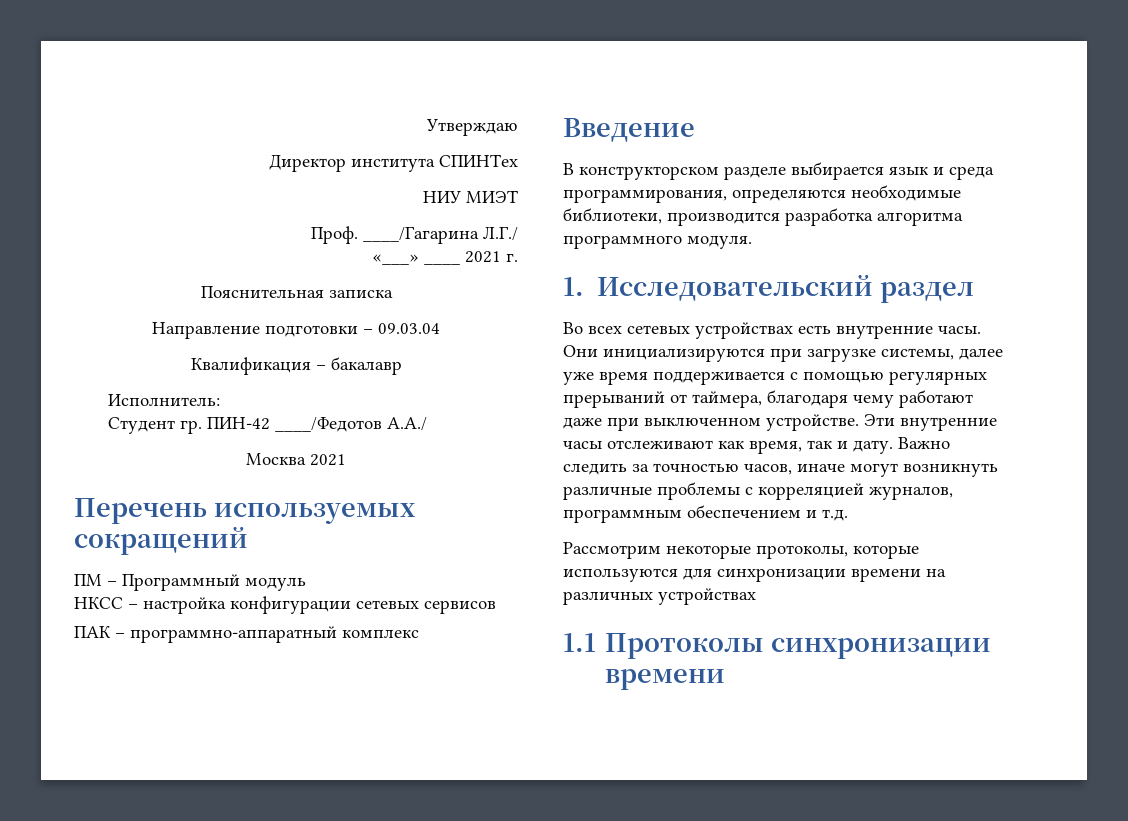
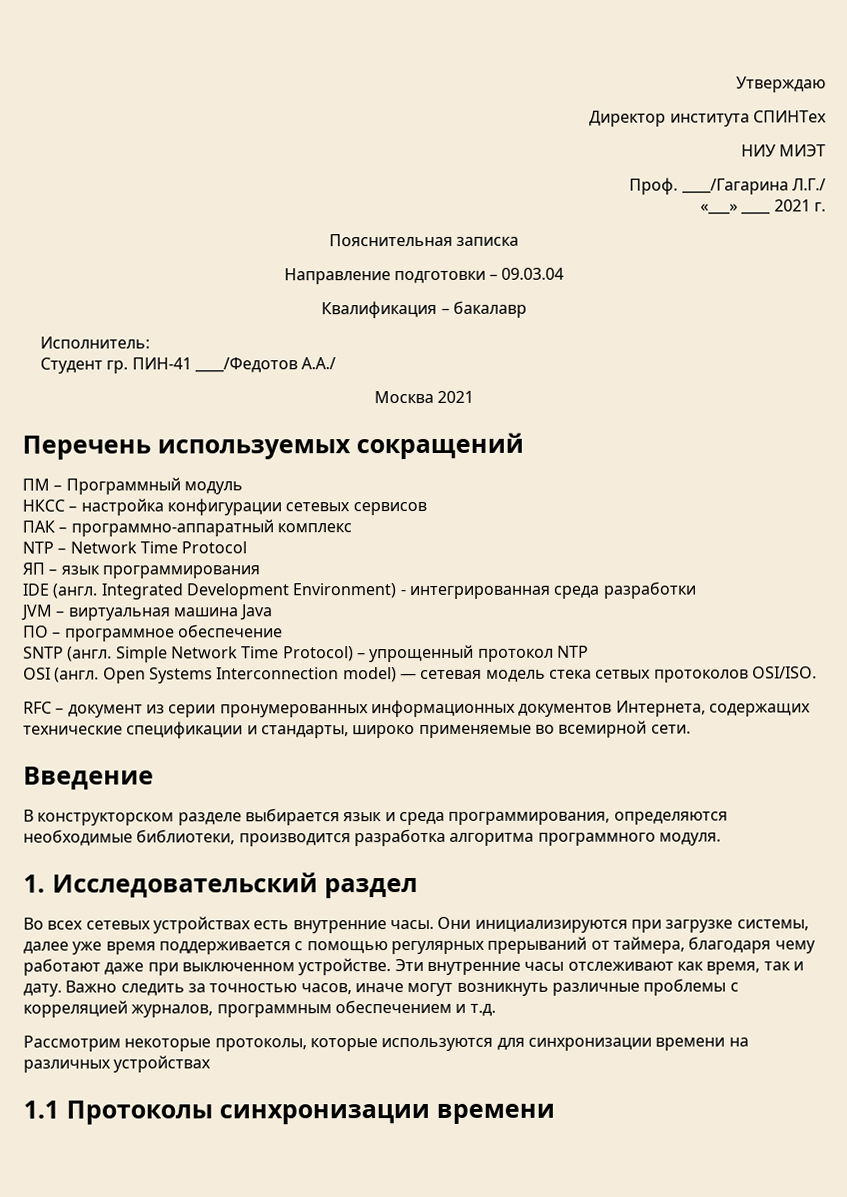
[207,417,271,430] ПИН-42 -> [131,357,192,370] ПИН-41
(419, 633) none -> [22,541,248,554] [22,562,260,579] [22,581,697,600] [21,604,274,621] [23,624,283,642] [23,644,589,663] [23,666,817,684] [23,699,811,718] [23,720,691,739] // NTP – Network Time Protocol // ЯП – язык программирования // IDE (англ. Integrated Development Environment) - интегрированная среда разработки // JVM – виртуальная машина Java // ПО – программное обеспечение // SNTP (англ. Simple Network Time Protocol) – упрощенный протокол NTP // OSI (англ. Open Systems Interconnection model) — сетевая модель стека сетвых протоколов OSI/ISO. // RFC – документ из серии пронумерованных информационных документов Интернета, содержащих технические спецификации и стандарты, широко применяемые во всемирной сети.

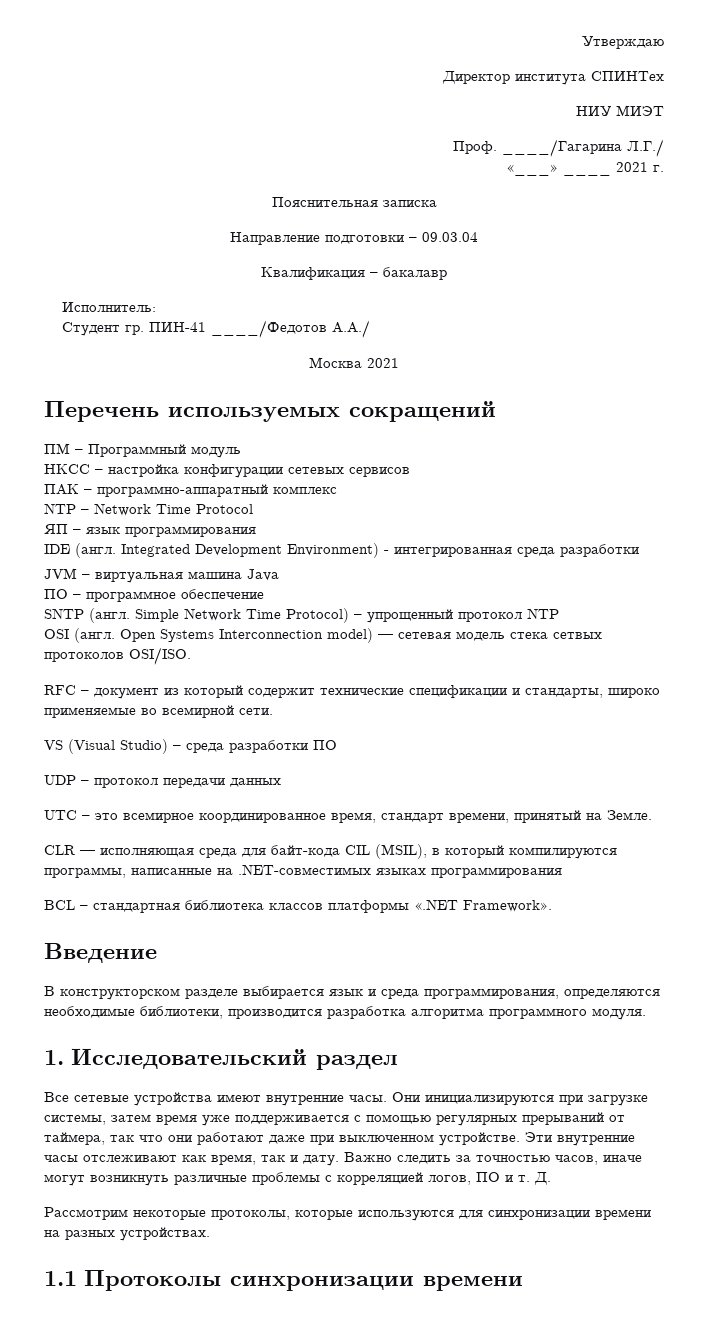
[168,699,811,718] серии пронумерованных информационных документов Интернета, содержащих -> [184,685,315,698] который содержит
(691, 729) none -> [44,739,337,754] [44,775,281,788] [44,810,652,823] [44,844,617,859] [44,864,562,878] [44,899,552,913] // VS (Visual Studio) – среда разработки ПО // UDP – протокол передачи данных // UTC – это всемирное координированное время, стандарт времени, принятый на Земле. // CLR — исполняющая среда для байт-кода CIL (MSIL), в который компилируются программы, написанные на .NET-совместимых языках программирования // BCL – стандартная библиотека классов платформы «.NET Framework».
[23,916,290,934] Во всех сетевых устройствах есть -> [44,1092,261,1106] Все сетевые устройства имеют
[23,941,156,955] далее уже время -> [111,1114,230,1126] затем время уже
[688,936,816,954] благодаря чему -> [110,1135,192,1142] так что они
[131,999,496,1018] журналов, программным обеспечением и т.д. -> [428,1172,551,1185] логов, ПО и т. Д.
[23,1055,212,1073] различных устройствах -> [65,1227,210,1241] разных устройствах.

